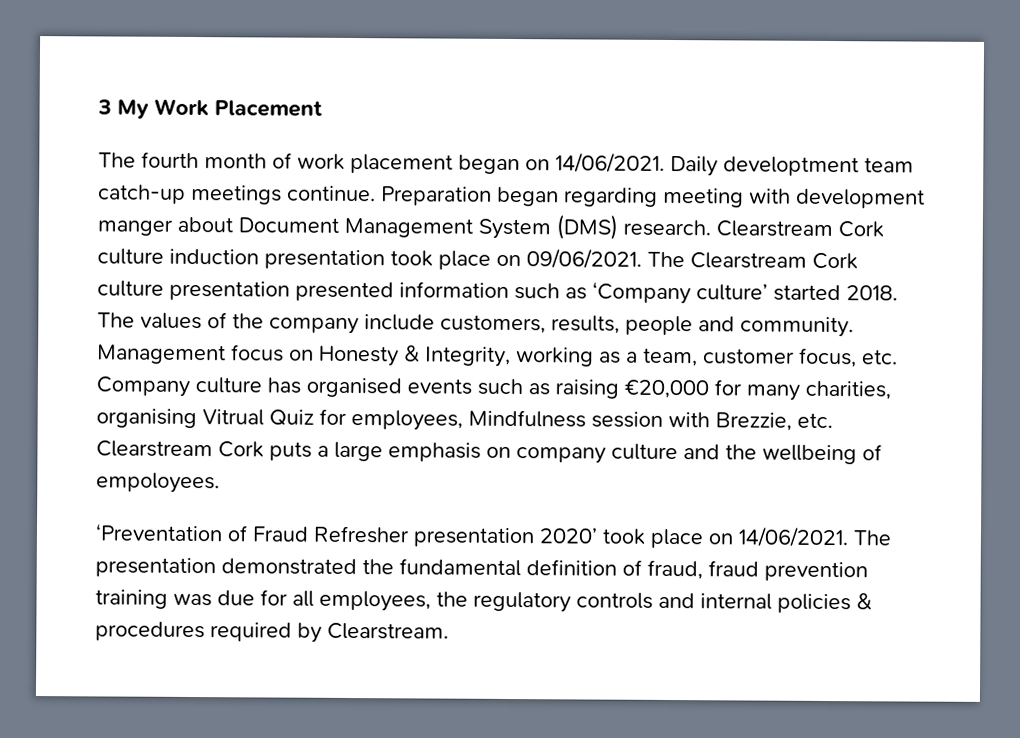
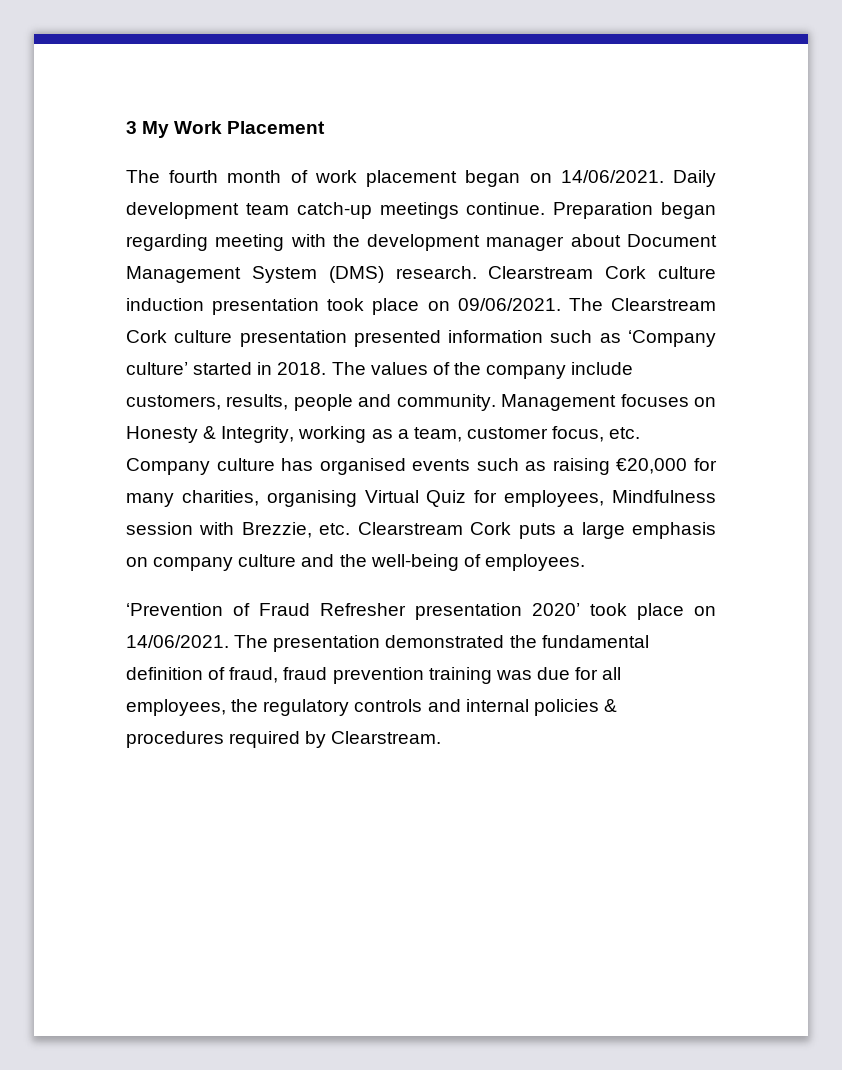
[723,156,859,177] developtment -> [126,202,239,219] development
[796,188,925,209] [97,219,173,236] development manger -> [332,234,565,251] the development manager
(841, 293) none -> [257,362,273,375] in
[231,344,284,362] focus -> [620,394,689,407] focuses
[202,409,264,426] Vitrual -> [364,490,419,503] Virtual
[762,444,882,465] [96,472,220,494] [95,523,223,542] wellbeing of empoloyees. // ‘Preventation -> [370,554,585,571] [126,603,223,616] well-being of employees. // ‘Prevention

